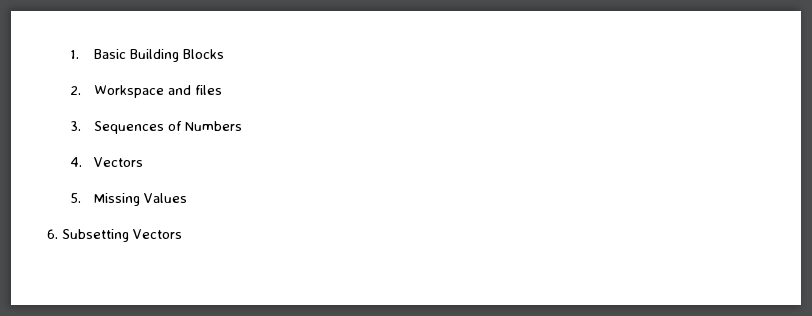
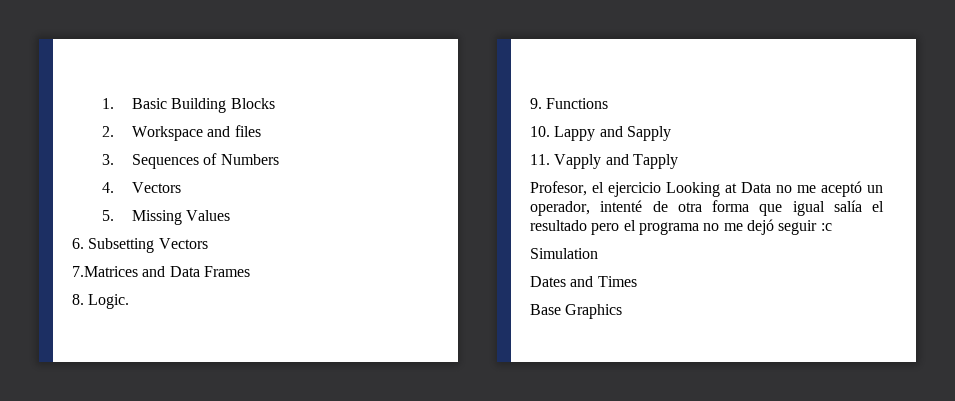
(182, 234) none -> [72,266,250,277] [72,294,130,309] [530,98,609,109] [530,126,671,141] [530,154,678,169] [530,181,883,197] [530,200,884,216] [530,219,832,235] [530,248,598,259] [530,276,637,287] [530,304,623,319] // 7.Matrices and Data Frames // 8. Logic. // 9. Functions // 10. Lappy and Sapply // 11. Vapply and Tapply // Profesor, el ejercicio Looking at Data no me aceptó un operador, intenté de otra forma que igual salía el resultado pero el programa no me dejó seguir :c // Simulation // Dates and Times // Base Graphics

